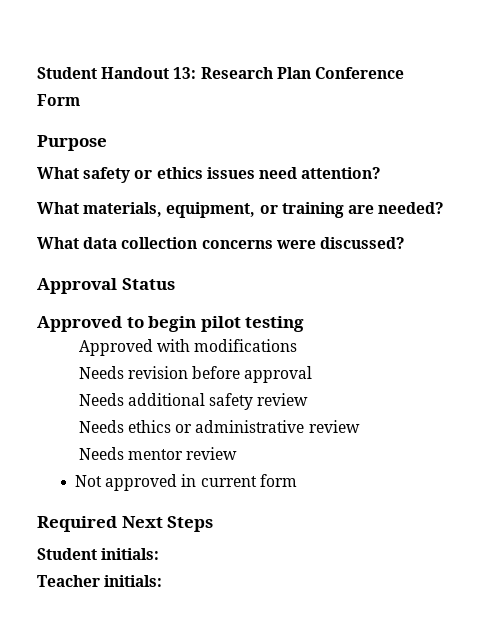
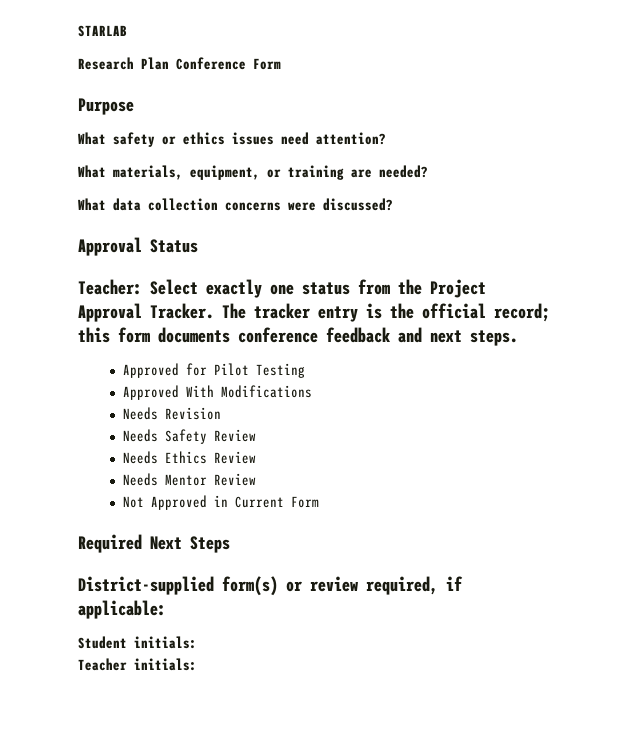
[37,67,197,79] Student Handout 13: -> [78,25,127,37] STARLAB //
[37,316,305,332] [78,339,298,356] [78,366,313,383] [78,393,309,410] [78,420,360,433] [78,447,238,460] Approved to begin pilot testing // Approved with modifications // Needs revision before approval // Needs additional safety review // Needs ethics or administrative review // Needs mentor review -> [78,279,486,298] [78,303,550,322] [78,327,518,346] [122,363,305,378] [122,385,312,400] [122,407,221,420] [122,429,256,444] [122,451,256,464] [122,473,256,486] Teacher: Select exactly one status from the Project Approval Tracker. The tracker entry is the official record; this form documents conference feedback and next steps. // Approved for Pilot Testing // Approved With Modifications // Needs Revision // Needs Safety Review // Needs Ethics Review // Needs Mentor Review
[105,474,297,491] approved in current form -> [150,495,319,510] Approved in Current Form
(214, 524) none -> [78,576,463,596] [78,600,166,619] // District-supplied form(s) or review required, if applicable:

